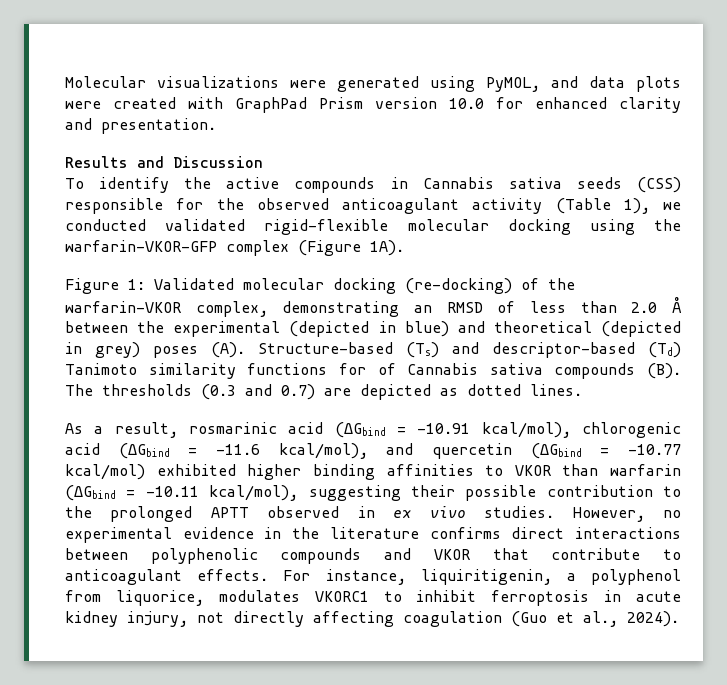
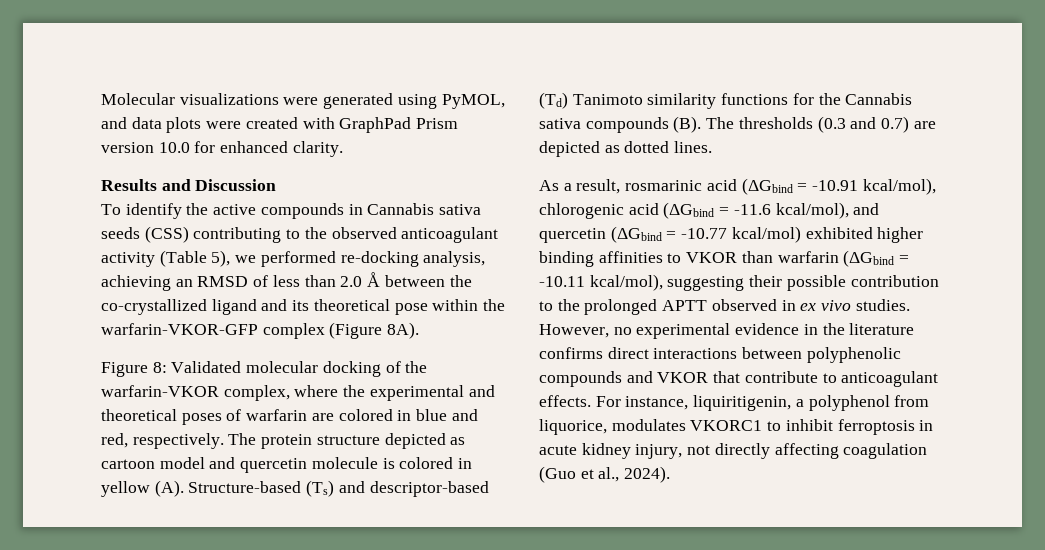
[619,97,681,113] [65,118,216,134] clarity and presentation. -> [292,141,343,157] clarity.
[65,198,204,214] responsible for -> [193,227,301,243] contributing to
[623,198,681,214] [65,219,681,235] [65,240,404,256] [65,278,575,294] [65,301,400,317] 1), we conducted validated rigid-flexible molecular docking using the warfarin-VKOR-GFP complex (Figure 1A). // Figure 1: Validated molecular docking (re-docking) of the warfarin-VKOR complex, demonstrating -> [211,250,486,267] [101,275,171,291] 5), we performed re-docking analysis, achieving
[173,321,681,337] [65,342,198,358] experimental (depicted in blue) and theoretical (depicted in grey) poses -> [101,299,506,315] [101,322,420,339] [101,361,428,377] [101,385,495,401] [101,409,478,425] [101,433,466,449] [101,457,473,473] [101,481,150,497] co-crystallized ligand and its theoretical pose within the warfarin-VKOR-GFP complex (Figure 8A). // Figure 8: Validated molecular docking of the warfarin-VKOR complex, where the experimental and theoretical poses of warfarin are colored in blue and red, respectively. The protein structure depicted as cartoon model and quercetin molecule is colored in yellow
[377,363,396,375] of -> [818,93,841,105] the

